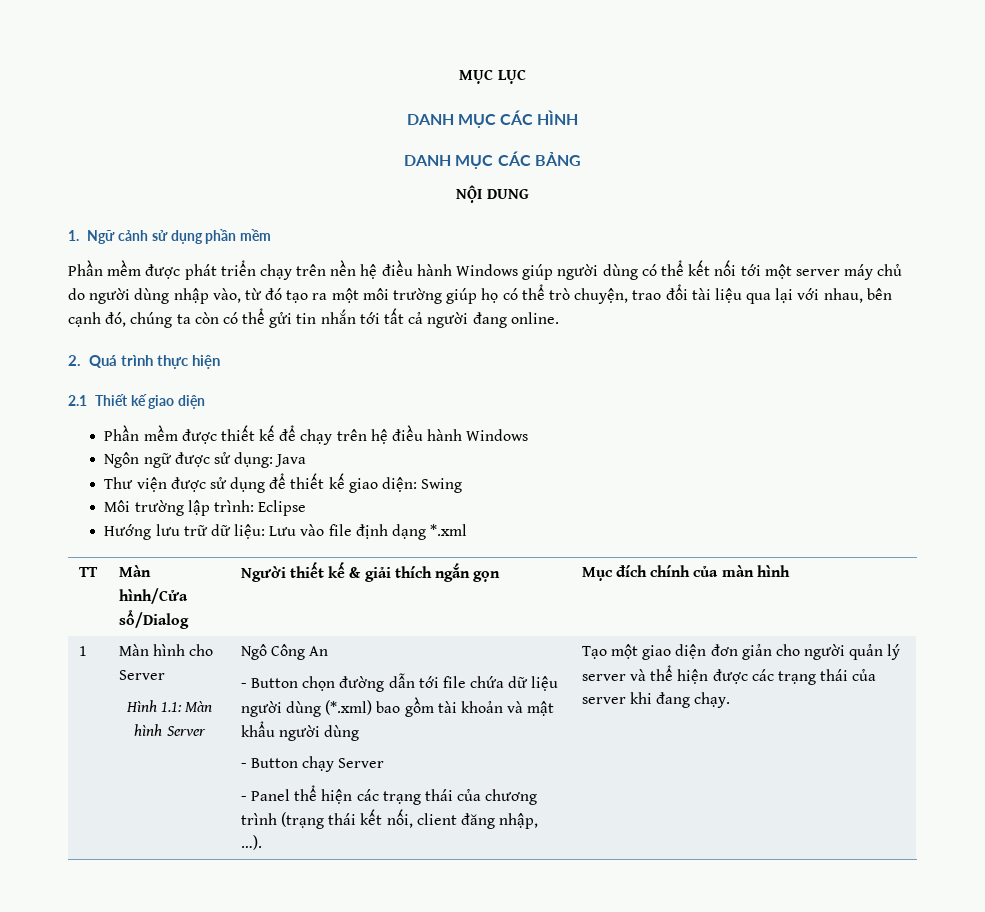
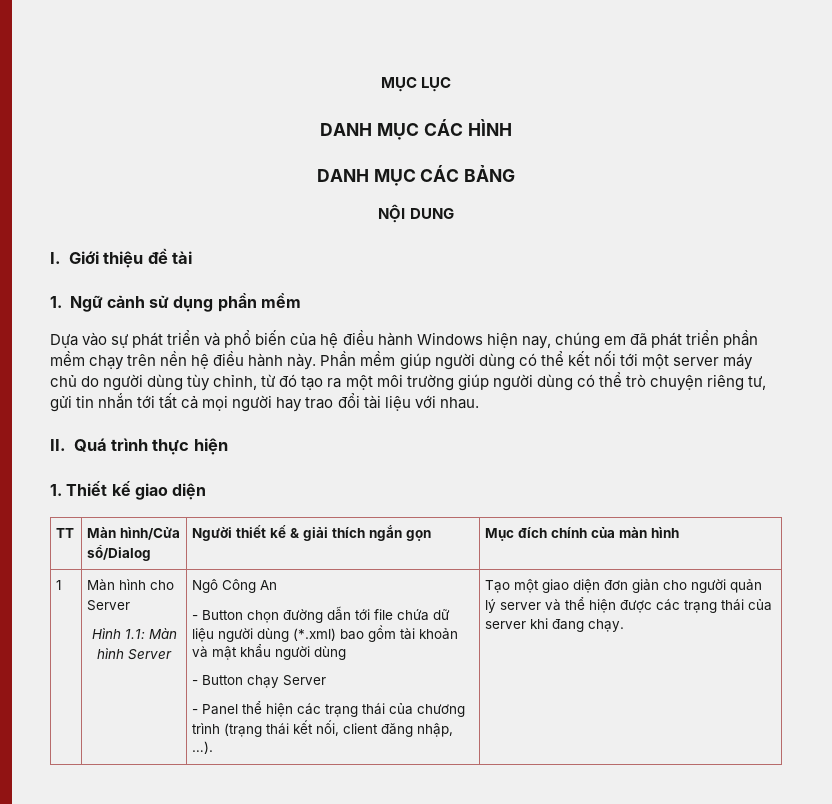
(529, 194) none -> [50,248,193,268] // I. Giới thiệu đề tài
[68,260,256,280] Phần mềm được phát triển -> [50,330,758,349] [50,351,85,366] Dựa vào sự phát triển và phổ biến của hệ điều hành Windows hiện nay, chúng em đã phát triển phần mềm
[456,264,519,276] Windows -> [287,351,396,370] này. Phần mềm
[173,288,241,304] nhập vào, -> [187,374,258,391] tùy chỉnh,
[481,288,499,303] họ -> [492,374,573,391] người dùng
[574,284,892,304] [68,308,266,328] chuyện, trao đổi tài liệu qua lại với nhau, bên cạnh đó, chúng ta còn có thể -> [649,374,767,391] chuyện riêng tư,
[427,312,559,328] [68,355,81,366] người đang online. // 2. -> [202,393,479,412] [50,439,66,451] mọi người hay trao đổi tài liệu với nhau. // II.
[68,395,87,406] 2.1 -> [50,484,62,496] 1.
[104,425,529,445] [104,452,307,468] [104,473,463,493] [104,500,307,516] [104,524,468,540] // Phần mềm được thiết kế để chạy trên hệ điều hành Windows // Ngôn ngữ được sử dụng: Java // Thư viện được sử dụng để thiết kế giao diện: Swing // Môi trường lập trình: Eclipse // Hướng lưu trữ dữ liệu: Lưu vào file định dạng *.xml -> (207, 491) none

